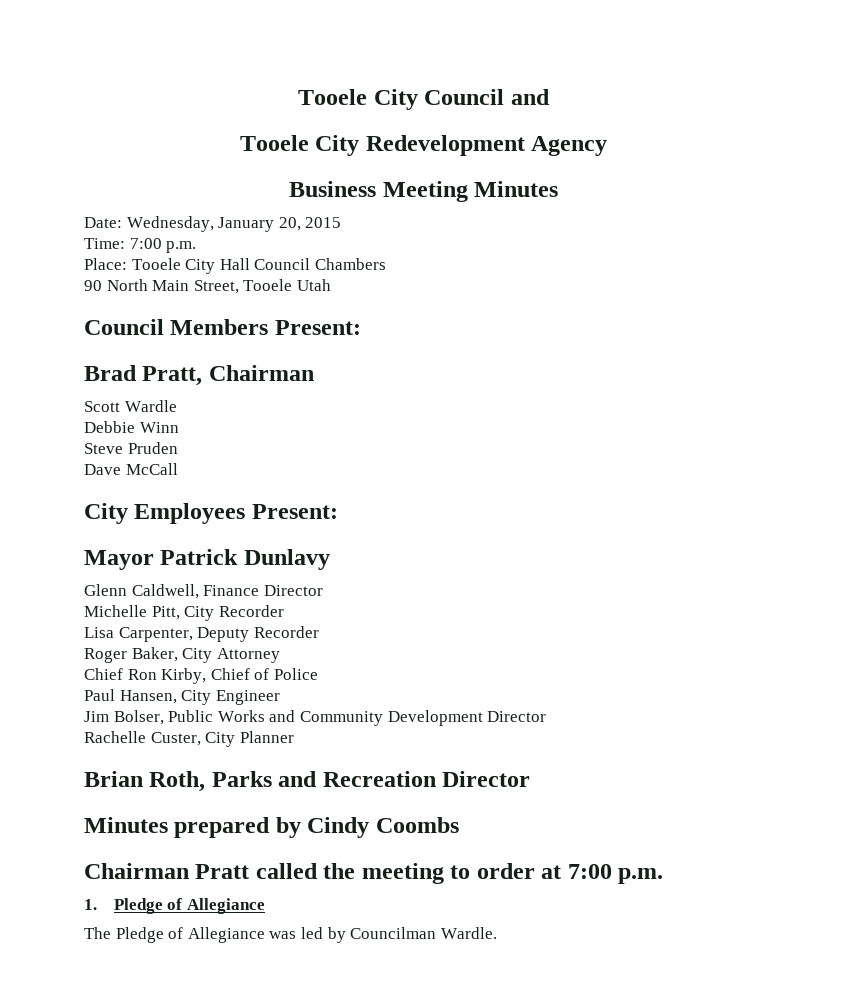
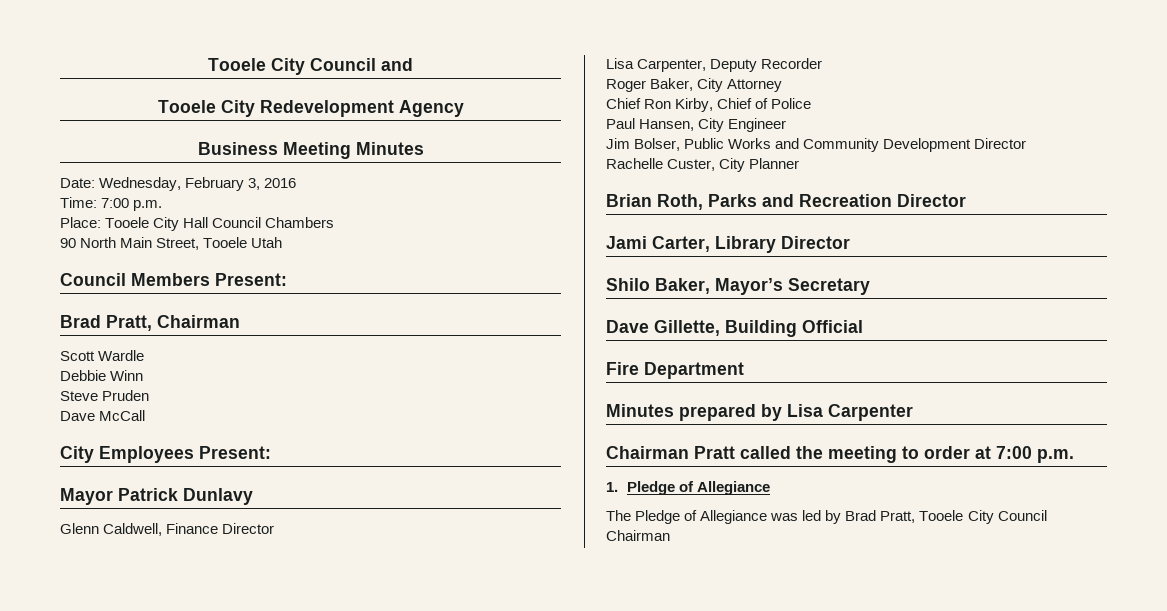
[218,217,342,232] January 20, 2015 -> [185,177,297,191] February 3, 2016
[84,605,284,621] // Michelle Pitt, City Recorder -> (275, 528) none
(531, 779) none -> [606,236,850,253] [606,278,870,295] [606,320,863,337] [606,362,744,379] // Jami Carter, Library Director // Shilo Baker, Mayor’s Secretary // Dave Gillette, Building Official // Fire Department
[307,817,459,838] Cindy Coombs -> [787,404,913,421] Lisa Carpenter
[350,927,497,939] Councilman Wardle. -> [845,510,1047,524] [606,530,670,541] Brad Pratt, Tooele City Council Chairman

